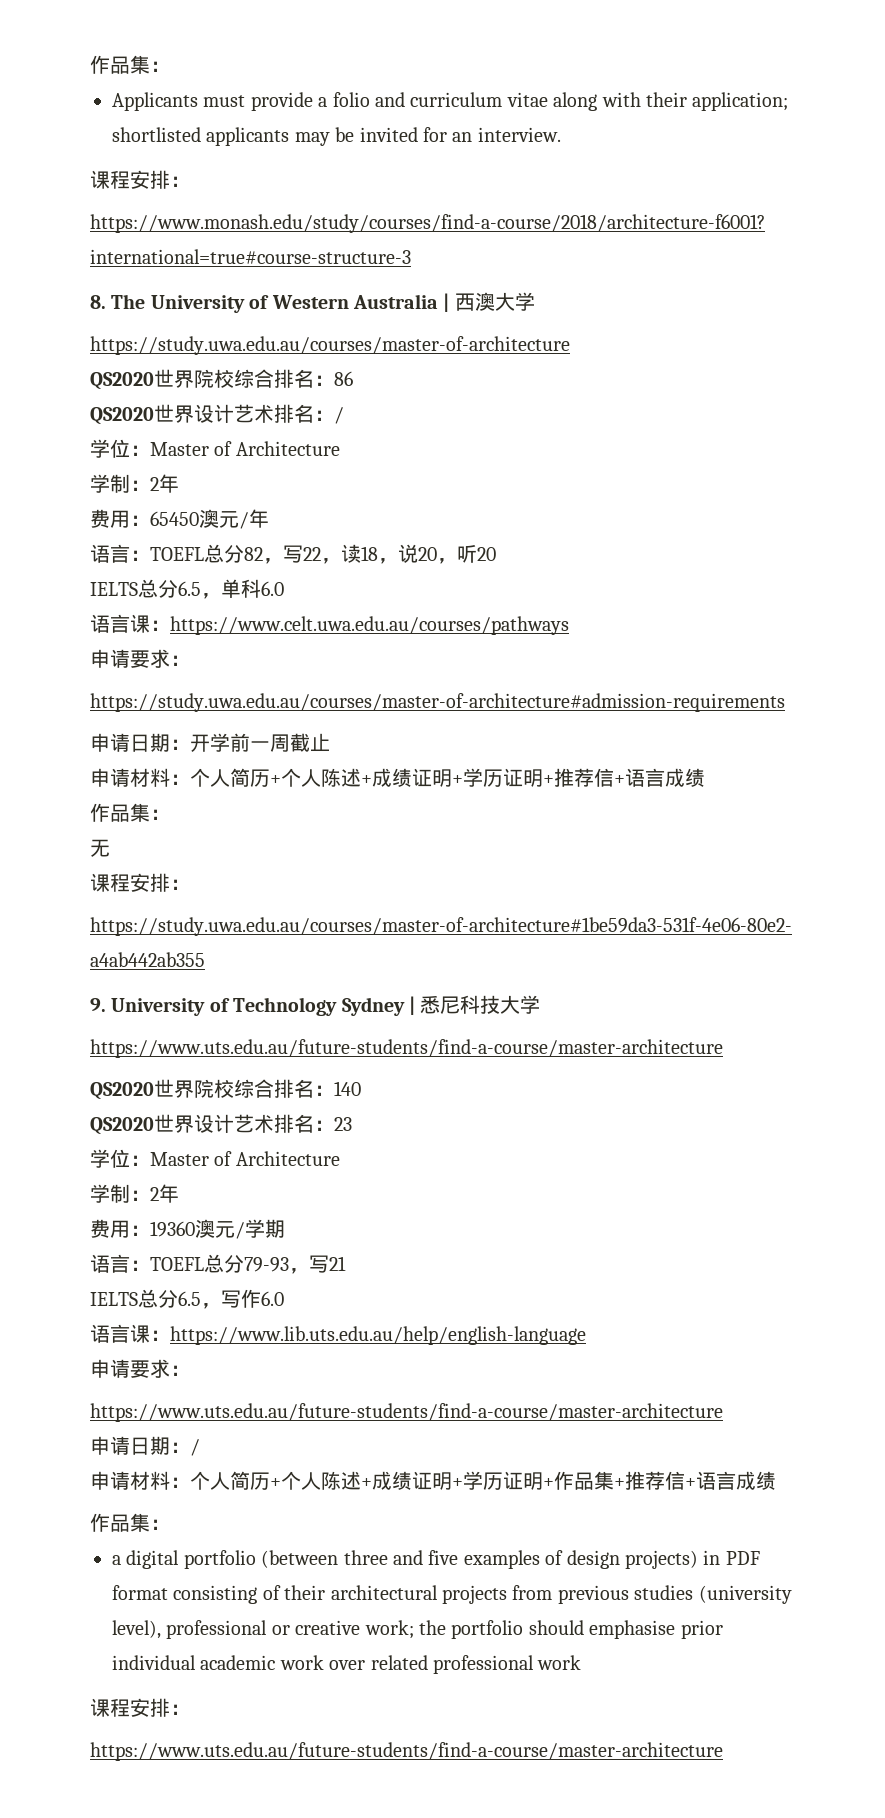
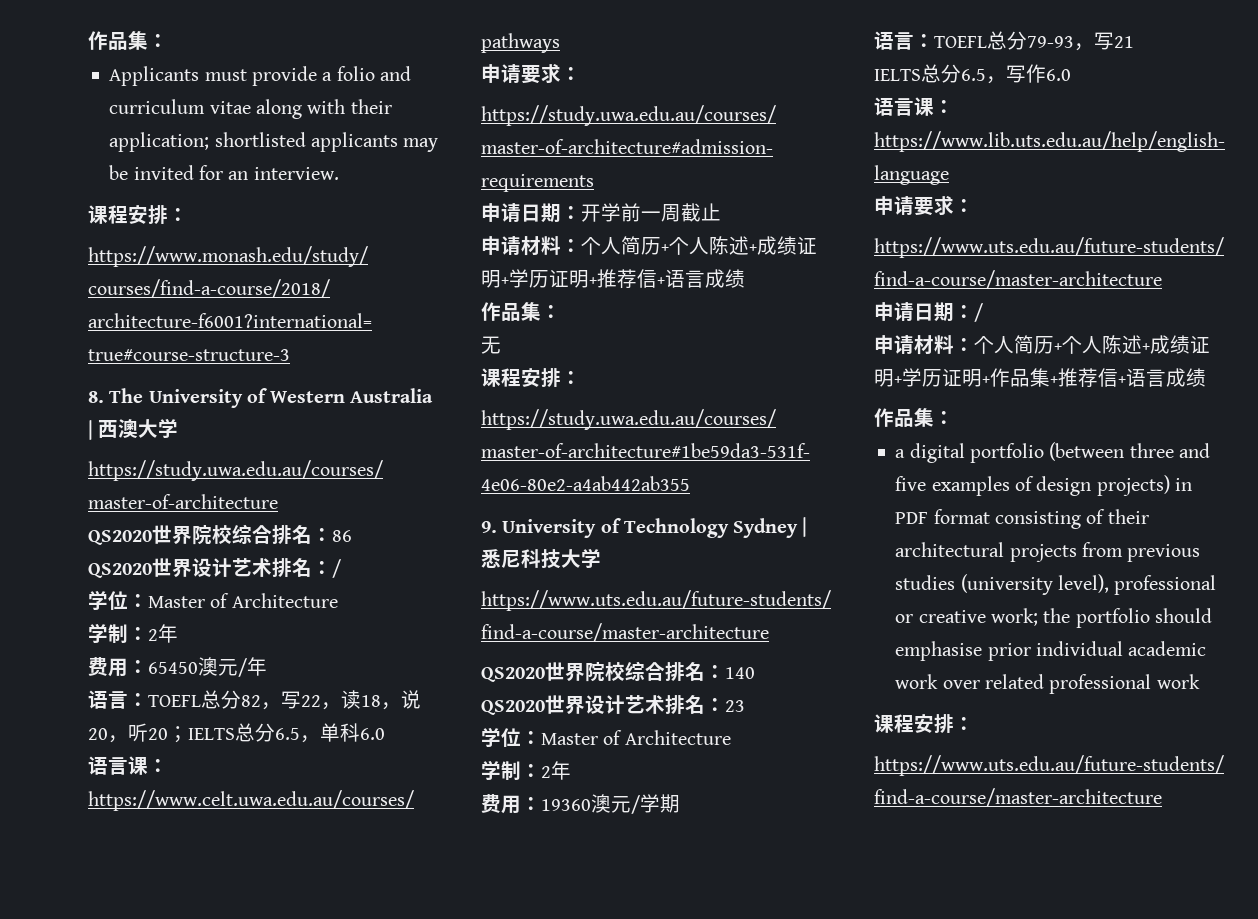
(496, 554) // -> [168,726,188,743] ；

